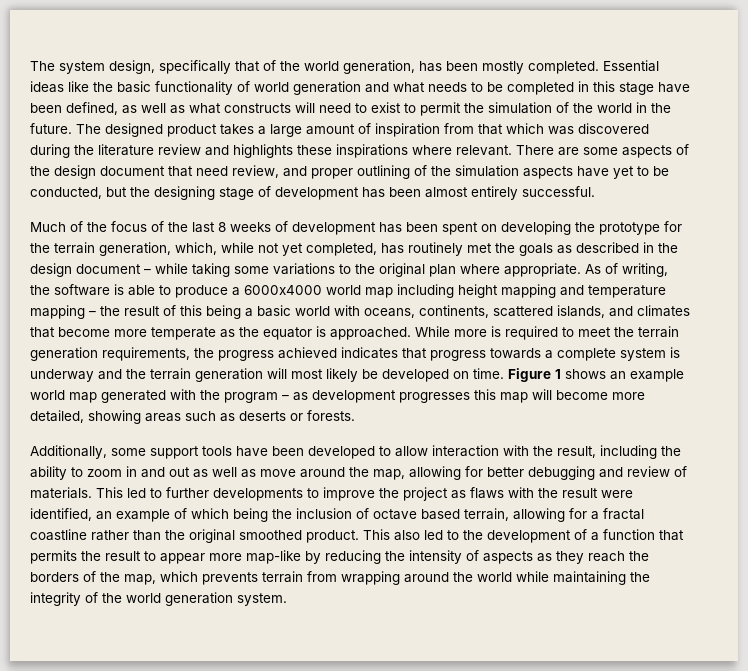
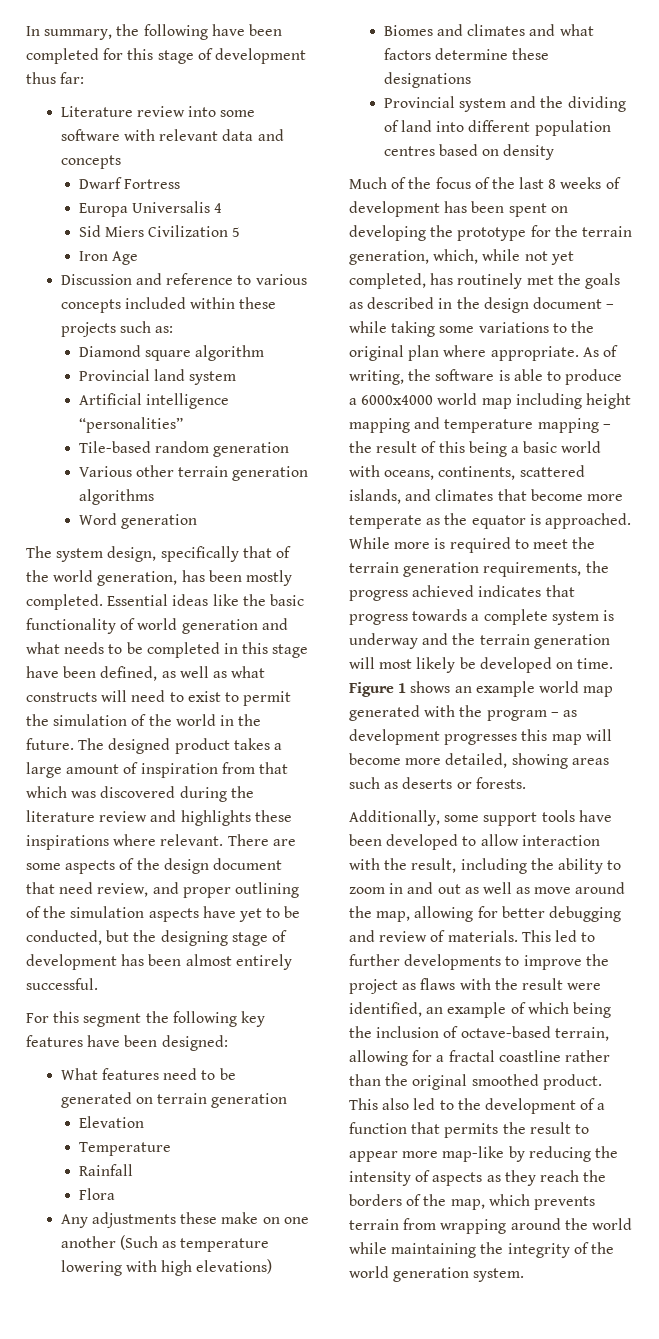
(30, 66) none -> [26,24,282,40] [26,48,306,64] [26,72,85,84] [60,106,256,117] [60,129,284,141] [60,155,121,169] [78,177,180,189] [78,201,223,217] [78,225,241,237] [78,251,138,265] [60,273,307,285] [60,297,277,313] [60,321,174,337] [78,345,265,361] [78,369,237,385] [78,393,229,409] [78,417,183,433] [78,441,290,457] [78,465,309,481] [78,489,154,505] [78,513,197,529] In summary, the following have been completed for this stage of development thus far: // Literature review into some software with relevant data and concepts // Dwarf Fortress // Europa Universalis 4 // Sid Miers Civilization 5 // Iron Age // Discussion and reference to various concepts included within these projects such as: // Diamond square algorithm // Provincial land system // Artificial intelligence “personalities” // Tile-based random generation // Various other terrain generation algorithms // Word generation //
(595, 191) none -> [26,1011,265,1027] [26,1035,228,1051] [60,1068,236,1080] [60,1092,288,1108] [78,1116,144,1128] [78,1142,171,1156] [78,1164,133,1176] [78,1188,115,1200] [60,1212,309,1228] [60,1235,270,1252] [60,1259,273,1276] [383,24,594,36] [383,48,550,60] [383,72,471,88] [383,96,626,112] [383,120,611,136] [383,144,555,160] // For this segment the following key features have been designed: // What features need to be generated on terrain generation // Elevation // Temperature // Rainfall // Flora // Any adjustments these make on one another (Such as temperature lowering with high elevations) // Biomes and climates and what factors determine these designations // Provincial system and the dividing of land into different population centres based on density
[373,509,460,520] octave based -> [460,1026,551,1038] octave-based

